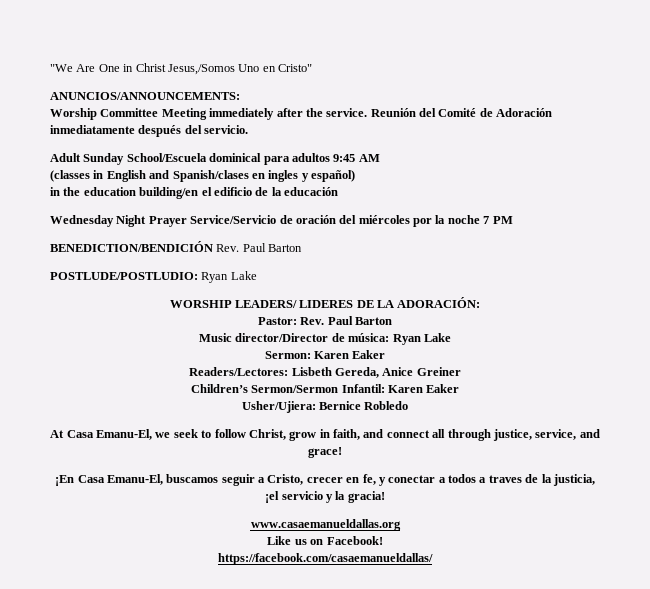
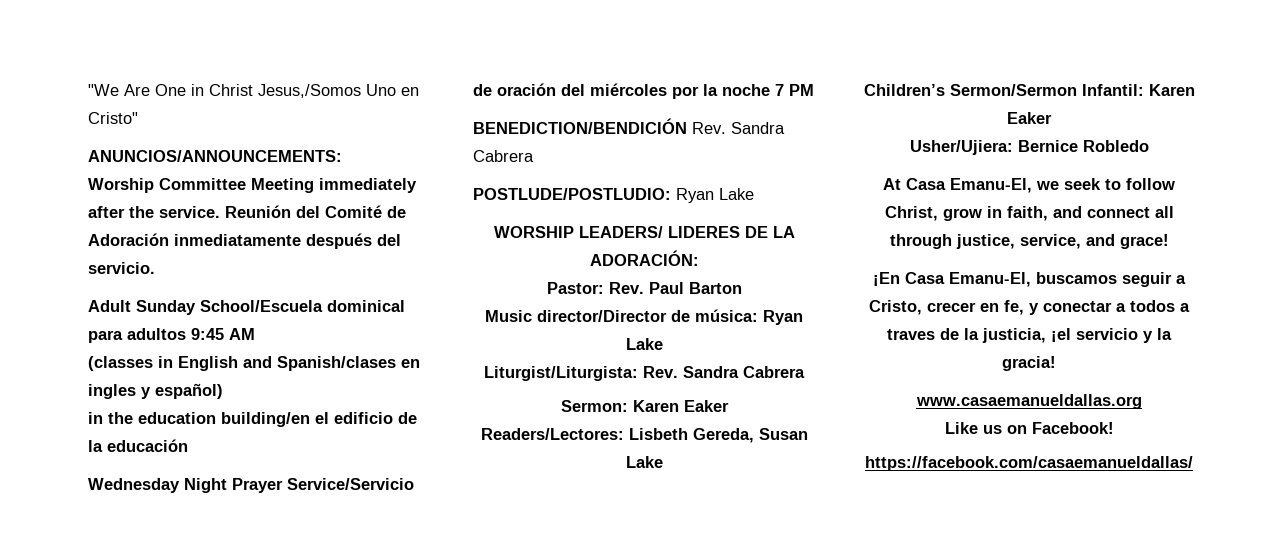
[242,243,303,252] Paul Barton -> [731,122,785,134] [473,150,534,162] Sandra Cabrera
(451, 337) none -> [484,366,805,381] // Liturgist/Liturgista: Rev. Sandra Cabrera
[382,367,461,376] Anice Greiner -> [758,428,808,440] [625,456,663,468] Susan Lake

